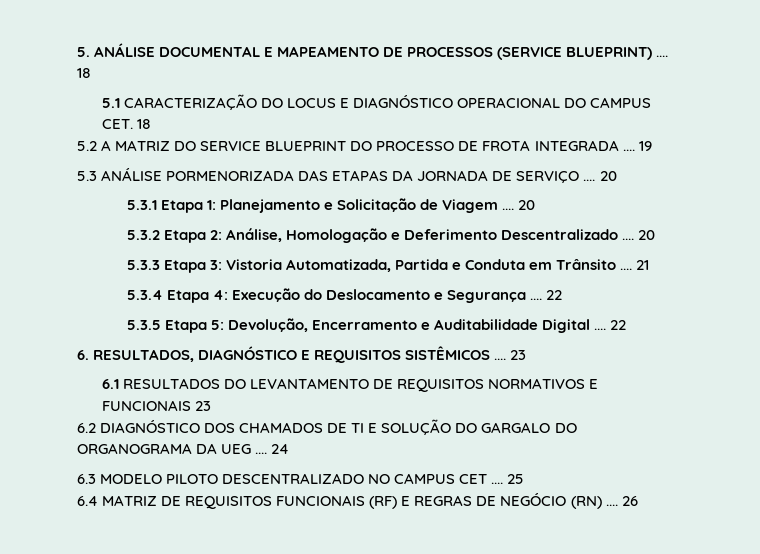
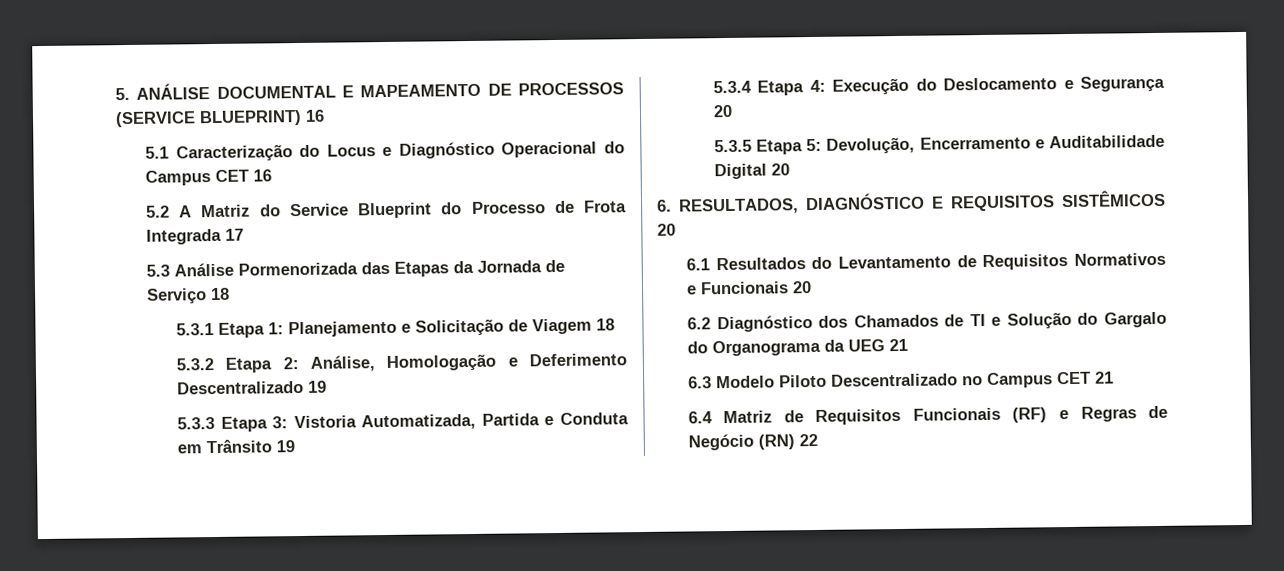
[656,55,669,57] [77,68,91,78] .... 18 -> [305,109,325,122] 16
[123,94,652,110] [101,119,151,129] [77,140,652,151] [77,167,617,183] CARACTERIZAÇÃO DO LOCUS E DIAGNÓSTICO OPERACIONAL DO CAMPUS CET. 18 // 5.2 A MATRIZ DO SERVICE BLUEPRINT DO PROCESSO DE FROTA INTEGRADA .... 19 // 5.3 ANÁLISE PORMENORIZADA DAS ETAPAS DA JORNADA DE SERVIÇO .... 20 -> [175,141,625,162] [144,169,272,186] [145,200,627,219] [145,228,244,245] [145,259,565,277] [146,287,230,304] Caracterização do Locus e Diagnóstico Operacional do Campus CET 16 // 5.2 A Matriz do Service Blueprint do Processo de Frota Integrada 17 // 5.3 Análise Pormenorizada das Etapas da Jornada de Serviço 18
[502,200,536,210] .... 20 -> [595,318,615,331] 18
[622,230,656,240] .... 20 -> [307,380,327,393] 19
[620,260,650,270] .... 21 -> [275,440,295,453] 19
[530,290,563,300] .... 22 -> [712,104,733,118] 20
[594,320,627,330] .... 22 -> [770,163,790,176] 20
[494,350,527,360] .... 23 -> [657,223,676,236] 20
[122,378,599,392] [101,400,211,411] [77,419,577,435] [77,443,290,454] [77,473,525,484] [77,492,638,509] RESULTADOS DO LEVANTAMENTO DE REQUISITOS NORMATIVOS E FUNCIONAIS 23 // 6.2 DIAGNÓSTICO DOS CHAMADOS DE TI E SOLUÇÃO DO GARGALO DO ORGANOGRAMA DA UEG .... 24 // 6.3 MODELO PILOTO DESCENTRALIZADO NO CAMPUS CET .... 25 // 6.4 MATRIZ DE REQUISITOS FUNCIONAIS (RF) E REGRAS DE NEGÓCIO (RN) .... 26 -> [715,252,1166,271] [686,281,812,295] [686,311,1167,333] [686,338,908,357] [687,371,1114,389] [687,405,1168,425] [687,433,818,451] Resultados do Levantamento de Requisitos Normativos e Funcionais 20 // 6.2 Diagnóstico dos Chamados de TI e Solução do Gargalo do Organograma da UEG 21 // 6.3 Modelo Piloto Descentralizado no Campus CET 21 // 6.4 Matriz de Requisitos Funcionais (RF) e Regras de Negócio (RN) 22

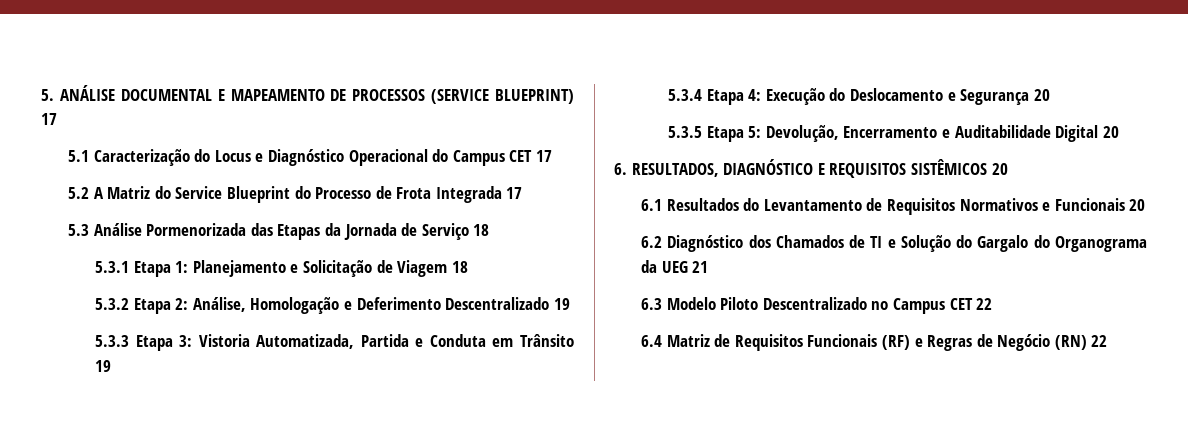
[305,109,325,122] 16 -> [41,113,57,125] 17
[252,169,272,182] 16 -> [535,150,552,162] 17
[1094,371,1114,384] 21 -> [976,298,993,310] 22

